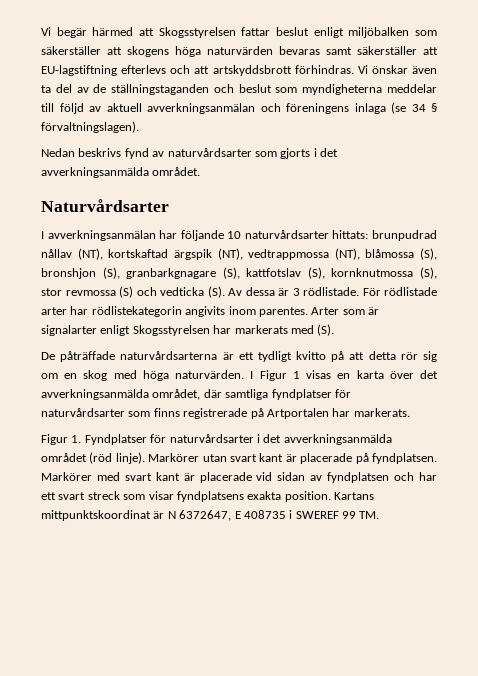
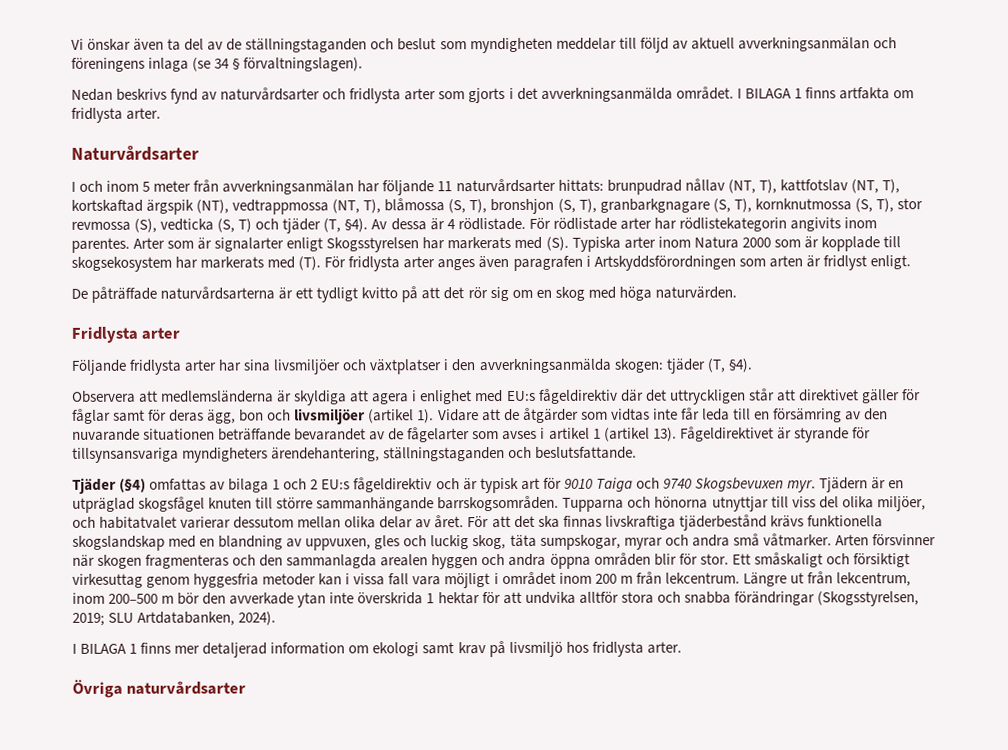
[41,27,438,38] [41,46,438,57] [41,65,368,76] Vi begär härmed att Skogsstyrelsen fattar beslut enligt miljöbalken som säkerställer att skogens höga naturvärden bevaras samt säkerställer att EU-lagstiftning efterlevs och att artskyddsbrott förhindras. Vi -> [71,38,84,50] Vi
[302,84,383,95] myndigheterna -> [469,37,553,54] myndigheten
(252, 152) none -> [322,88,437,104] och fridlysta arter
[41,199,169,212] [41,231,44,239] // Naturvårdsarter // I -> [736,87,914,100] [71,107,162,123] [71,145,199,161] [71,179,220,193] I BILAGA 1 finns artfakta om fridlysta arter. // Naturvårdsarter // I och inom 5 meter från
[227,231,242,239] 10 -> [437,181,453,192] 11
[77,248,437,260] [41,267,437,279] [41,286,225,298] (NT), kortskaftad ärgspik (NT), vedtrappmossa (NT), blåmossa (S), bronshjon (S), granbarkgnagare (S), kattfotslav (S), kornknutmossa (S), stor revmossa (S) och vedticka (S). -> [727,179,900,194] [71,198,923,215] [71,218,369,234] (NT, T), kattfotslav (NT, T), kortskaftad ärgspik (NT), vedtrappmossa (NT, T), blåmossa (S, T), bronshjon (S, T), granbarkgnagare (S, T), kornknutmossa (S, T), stor revmossa (S), vedticka (S, T) och tjäder (T, §4).
[292,288,300,296] 3 -> [446,219,456,230] 4
(335, 330) none -> [571,236,901,252] [71,255,911,272] Typiska arter inom Natura 2000 som är kopplade till skogsekosystem har markerats med (T). För fridlysta arter anges även paragrafen i Artskyddsförordningen som arten är fridlyst enligt.
[368,351,396,360] detta -> [443,287,465,300] det
[250,370,438,381] [41,389,351,400] [41,408,410,419] [41,434,392,445] [41,452,437,464] [41,472,438,483] [41,491,374,502] [41,510,380,521] I Figur 1 visas en karta över det avverkningsanmälda området, där samtliga fyndplatser för naturvårdsarter som finns registrerade på Artportalen har markerats. // Figur 1. Fyndplatser för naturvårdsarter i det avverkningsanmälda området (röd linje). Markörer utan svart kant är placerade på fyndplatsen. Markörer med svart kant är placerade vid sidan av fyndplatsen och har ett svart streck som visar fyndplatsens exakta position. Kartans mittpunktskoordinat är N 6372647, E 408735 i SWEREF 99 TM. -> [71,326,181,343] [71,358,752,375] [72,388,921,406] [72,407,889,425] [72,426,871,443] [72,446,638,463] [72,477,905,494] [72,495,926,513] [72,514,883,531] [72,533,936,551] [72,552,910,570] [72,571,911,589] [72,591,919,608] [72,611,277,626] [72,640,682,658] [72,679,247,698] // Fridlysta arter // Följande fridlysta arter har sina livsmiljöer och växtplatser i den avverkningsanmälda skogen: tjäder (T, §4). // Observera att medlemsländerna är skyldiga att agera i enlighet med EU:s fågeldirektiv där det uttryckligen står att direktivet gäller för fåglar samt för deras ägg, bon och livsmiljöer (artikel 1). Vidare att de åtgärder som vidtas inte får leda till en försämring av den nuvarande situationen beträffande bevarandet av de fågelarter som avses i artikel 1 (artikel 13). Fågeldirektivet är styrande för tillsynsansvariga myndigheters ärendehantering, ställningstaganden och beslutsfattande. // Tjäder (§4) omfattas av bilaga 1 och 2 EU:s fågeldirektiv och är typisk art för 9010 Taiga och 9740 Skogsbevuxen myr. Tjädern är en utpräglad skogsfågel knuten till större sammanhängande barrskogsområden. Tupparna och hönorna utnyttjar till viss del olika miljöer, och habitatvalet varierar dessutom mellan olika delar av året. För att det ska finnas livskraftiga tjäderbestånd krävs funktionella skogslandskap med en blandning av uppvuxen, gles och luckig skog, täta sumpskogar, myrar och andra små våtmarker. Arten försvinner när skogen fragmenteras och den sammanlagda arealen hyggen och andra öppna områden blir för stor. Ett småskaligt och försiktigt virkesuttag genom hyggesfria metoder kan i vissa fall vara möjligt i området inom 200 m från lekcentrum. Längre ut från lekcentrum, inom 200–500 m bör den avverkade ytan inte överskrida 1 hektar för att undvika alltför stora och snabba förändringar (Skogsstyrelsen, 2019; SLU Artdatabanken, 2024). // I BILAGA 1 finns mer detaljerad information om ekologi samt krav på livsmiljö hos fridlysta arter. // Övriga naturvårdsarter

